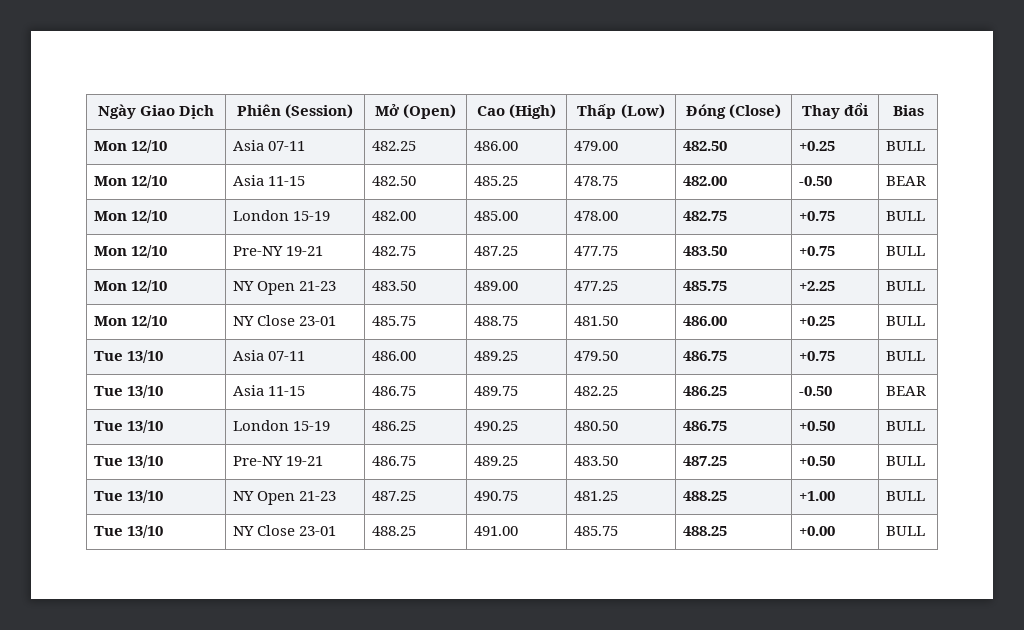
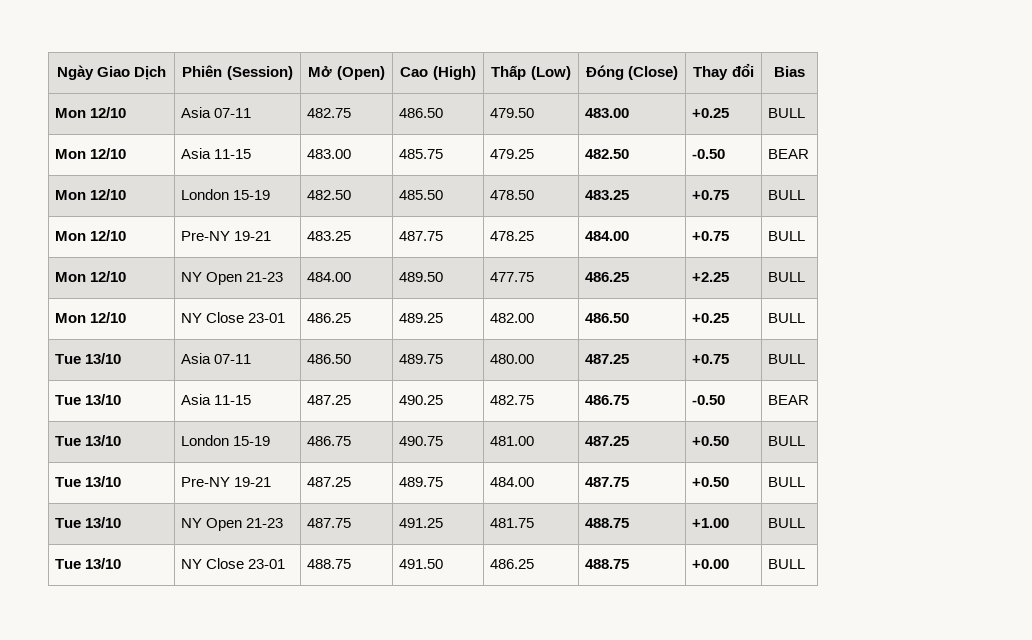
[371,141,416,151] [473,141,518,151] [573,141,618,151] [682,141,727,151] 482.25 | 486.00 | 479.00 | 482.50 -> [306,108,351,118] [398,108,443,118] [489,108,534,118] [584,108,629,118] 482.75 | 486.50 | 479.50 | 483.00
[371,176,416,186] [473,176,518,186] [573,176,618,186] [682,176,727,186] 482.50 | 485.25 | 478.75 | 482.00 -> [306,149,351,159] [398,149,443,159] [489,149,534,159] [584,149,629,159] 483.00 | 485.75 | 479.25 | 482.50
[371,211,416,221] [473,211,518,221] [573,211,618,221] [682,211,727,221] 482.00 | 485.00 | 478.00 | 482.75 -> [306,190,351,200] [398,190,443,200] [489,190,534,200] [584,190,629,200] 482.50 | 485.50 | 478.50 | 483.25
[371,246,416,256] [473,246,518,256] [573,246,618,256] [682,246,727,256] 482.75 | 487.25 | 477.75 | 483.50 -> [306,231,351,241] [398,231,443,241] [489,231,534,241] [584,231,629,241] 483.25 | 487.75 | 478.25 | 484.00
[371,281,416,291] [473,281,518,291] [573,281,618,291] [682,281,727,291] 483.50 | 489.00 | 477.25 | 485.75 -> [306,272,351,282] [398,272,443,282] [489,272,534,282] [584,272,629,282] 484.00 | 489.50 | 477.75 | 486.25
[371,316,416,326] [473,316,518,326] [573,316,618,326] [682,316,727,326] 485.75 | 488.75 | 481.50 | 486.00 -> [306,313,351,323] [398,313,443,323] [489,313,534,323] [584,313,629,323] 486.25 | 489.25 | 482.00 | 486.50
[371,351,416,361] [473,351,518,361] [573,351,618,361] [682,351,727,361] 486.00 | 489.25 | 479.50 | 486.75 -> [306,354,351,364] [398,354,443,364] [489,354,534,364] [584,354,629,364] 486.50 | 489.75 | 480.00 | 487.25
[371,386,416,396] [473,386,518,396] [573,386,618,396] [682,386,727,396] 486.75 | 489.75 | 482.25 | 486.25 -> [306,395,351,405] [398,395,443,405] [489,395,534,405] [584,395,629,405] 487.25 | 490.25 | 482.75 | 486.75
[371,421,416,431] [473,421,518,431] [573,421,618,431] [682,421,727,431] 486.25 | 490.25 | 480.50 | 486.75 -> [306,436,351,446] [398,436,443,446] [489,436,534,446] [584,436,629,446] 486.75 | 490.75 | 481.00 | 487.25
[371,456,416,466] [473,456,518,466] [573,456,618,466] [682,456,727,466] 486.75 | 489.25 | 483.50 | 487.25 -> [306,477,351,487] [398,477,443,487] [489,477,534,487] [584,477,629,487] 487.25 | 489.75 | 484.00 | 487.75
[371,491,416,501] [473,491,518,501] [573,491,618,501] [682,491,727,501] 487.25 | 490.75 | 481.25 | 488.25 -> [306,518,351,528] [398,518,443,528] [489,518,534,528] [584,518,629,528] 487.75 | 491.25 | 481.75 | 488.75
[371,526,416,536] [473,526,518,536] [573,526,618,536] [682,526,727,536] 488.25 | 491.00 | 485.75 | 488.25 -> [306,559,351,569] [398,559,443,569] [489,559,534,569] [584,559,629,569] 488.75 | 491.50 | 486.25 | 488.75

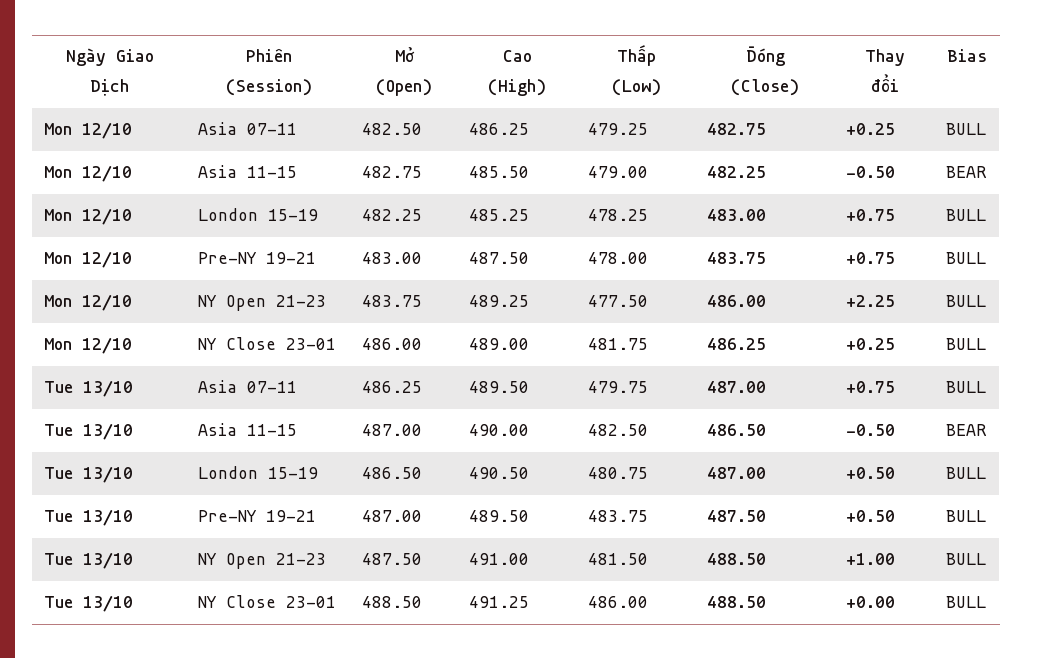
[306,108,351,118] [398,108,443,118] [489,108,534,118] [584,108,629,118] 482.75 | 486.50 | 479.50 | 483.00 -> [362,123,423,135] [469,123,530,135] [588,123,649,135] [707,123,767,135] 482.50 | 486.25 | 479.25 | 482.75
[306,149,351,159] [398,149,443,159] [489,149,534,159] [584,149,629,159] 483.00 | 485.75 | 479.25 | 482.50 -> [362,166,423,178] [469,166,530,178] [588,166,649,178] [707,166,767,178] 482.75 | 485.50 | 479.00 | 482.25
[306,190,351,200] [398,190,443,200] [489,190,534,200] [584,190,629,200] 482.50 | 485.50 | 478.50 | 483.25 -> [362,209,423,221] [469,209,530,221] [588,209,649,221] [707,209,767,221] 482.25 | 485.25 | 478.25 | 483.00
[306,231,351,241] [398,231,443,241] [489,231,534,241] [584,231,629,241] 483.25 | 487.75 | 478.25 | 484.00 -> [362,252,423,264] [469,252,530,264] [588,252,649,264] [707,252,767,264] 483.00 | 487.50 | 478.00 | 483.75
[306,272,351,282] [398,272,443,282] [489,272,534,282] [584,272,629,282] 484.00 | 489.50 | 477.75 | 486.25 -> [362,295,423,307] [469,295,530,307] [588,295,649,307] [707,295,767,307] 483.75 | 489.25 | 477.50 | 486.00
[306,313,351,323] [398,313,443,323] [489,313,534,323] [584,313,629,323] 486.25 | 489.25 | 482.00 | 486.50 -> [362,338,423,350] [469,338,530,350] [588,338,649,350] [707,338,767,350] 486.00 | 489.00 | 481.75 | 486.25
[306,354,351,364] [398,354,443,364] [489,354,534,364] [584,354,629,364] 486.50 | 489.75 | 480.00 | 487.25 -> [362,381,423,393] [469,381,530,393] [588,381,649,393] [707,381,767,393] 486.25 | 489.50 | 479.75 | 487.00
[306,395,351,405] [398,395,443,405] [489,395,534,405] [584,395,629,405] 487.25 | 490.25 | 482.75 | 486.75 -> [362,424,423,436] [469,424,530,436] [588,424,649,436] [707,424,767,436] 487.00 | 490.00 | 482.50 | 486.50
[306,436,351,446] [398,436,443,446] [489,436,534,446] [584,436,629,446] 486.75 | 490.75 | 481.00 | 487.25 -> [362,467,423,479] [469,467,530,479] [588,467,649,479] [707,467,767,479] 486.50 | 490.50 | 480.75 | 487.00
[306,477,351,487] [398,477,443,487] [489,477,534,487] [584,477,629,487] 487.25 | 489.75 | 484.00 | 487.75 -> [362,510,423,522] [469,510,530,522] [588,510,649,522] [707,510,767,522] 487.00 | 489.50 | 483.75 | 487.50
[306,518,351,528] [398,518,443,528] [489,518,534,528] [584,518,629,528] 487.75 | 491.25 | 481.75 | 488.75 -> [362,553,423,565] [469,553,530,565] [588,553,649,565] [707,553,767,565] 487.50 | 491.00 | 481.50 | 488.50
[306,559,351,569] [398,559,443,569] [489,559,534,569] [584,559,629,569] 488.75 | 491.50 | 486.25 | 488.75 -> [362,596,423,608] [469,596,530,608] [588,596,649,608] [707,596,767,608] 488.50 | 491.25 | 486.00 | 488.50

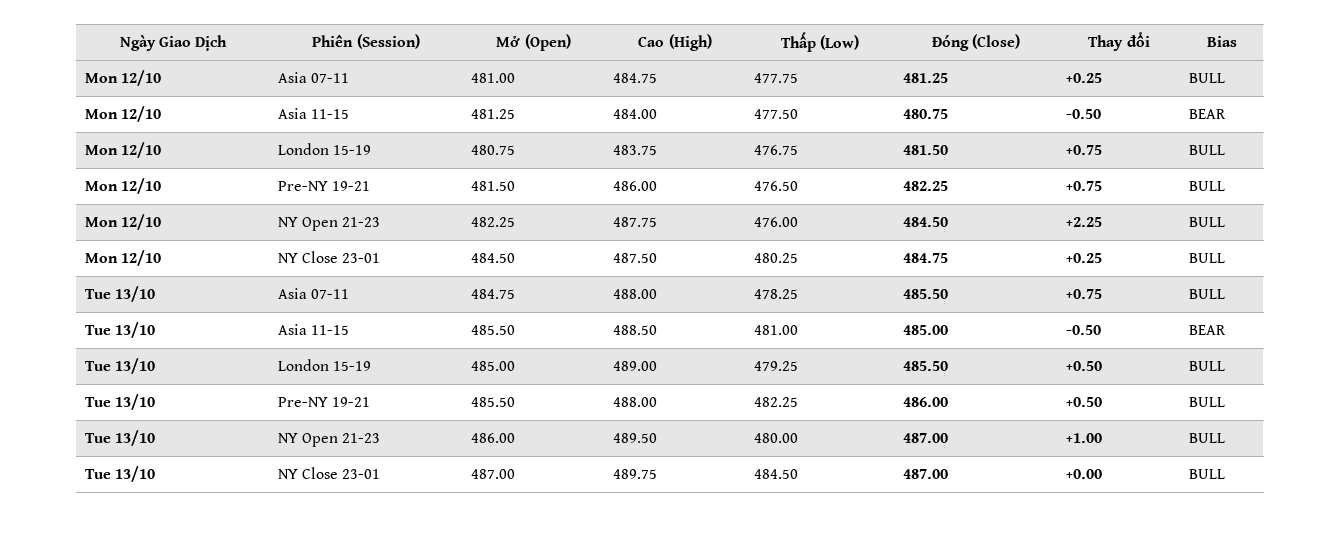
[362,123,423,135] [469,123,530,135] [588,123,649,135] [707,123,767,135] 482.50 | 486.25 | 479.25 | 482.75 -> [470,73,515,83] [612,73,657,83] [753,73,798,83] [902,73,948,83] 481.00 | 484.75 | 477.75 | 481.25
[362,166,423,178] [469,166,530,178] [588,166,649,178] [707,166,767,178] 482.75 | 485.50 | 479.00 | 482.25 -> [470,109,515,119] [612,109,657,119] [753,109,798,119] [902,109,948,119] 481.25 | 484.00 | 477.50 | 480.75
[362,209,423,221] [469,209,530,221] [588,209,649,221] [707,209,767,221] 482.25 | 485.25 | 478.25 | 483.00 -> [470,145,515,155] [612,145,657,155] [753,145,798,155] [902,145,948,155] 480.75 | 483.75 | 476.75 | 481.50
[362,252,423,264] [469,252,530,264] [588,252,649,264] [707,252,767,264] 483.00 | 487.50 | 478.00 | 483.75 -> [470,181,515,191] [612,181,657,191] [753,181,798,191] [902,181,948,191] 481.50 | 486.00 | 476.50 | 482.25
[362,295,423,307] [469,295,530,307] [588,295,649,307] [707,295,767,307] 483.75 | 489.25 | 477.50 | 486.00 -> [470,217,515,227] [612,217,657,227] [753,217,798,227] [902,217,948,227] 482.25 | 487.75 | 476.00 | 484.50
[362,338,423,350] [469,338,530,350] [588,338,649,350] [707,338,767,350] 486.00 | 489.00 | 481.75 | 486.25 -> [470,253,515,263] [612,253,657,263] [753,253,798,263] [902,253,948,263] 484.50 | 487.50 | 480.25 | 484.75
[362,381,423,393] [469,381,530,393] [588,381,649,393] [707,381,767,393] 486.25 | 489.50 | 479.75 | 487.00 -> [470,289,515,299] [612,289,657,299] [753,289,798,299] [902,289,948,299] 484.75 | 488.00 | 478.25 | 485.50
[362,424,423,436] [469,424,530,436] [588,424,649,436] [707,424,767,436] 487.00 | 490.00 | 482.50 | 486.50 -> [470,325,515,335] [612,325,657,335] [753,325,798,335] [902,325,948,335] 485.50 | 488.50 | 481.00 | 485.00
[362,467,423,479] [469,467,530,479] [588,467,649,479] [707,467,767,479] 486.50 | 490.50 | 480.75 | 487.00 -> [470,361,515,371] [612,361,657,371] [753,361,798,371] [902,361,948,371] 485.00 | 489.00 | 479.25 | 485.50
[362,510,423,522] [469,510,530,522] [588,510,649,522] [707,510,767,522] 487.00 | 489.50 | 483.75 | 487.50 -> [470,397,515,407] [612,397,657,407] [753,397,798,407] [902,397,948,407] 485.50 | 488.00 | 482.25 | 486.00
[362,553,423,565] [469,553,530,565] [588,553,649,565] [707,553,767,565] 487.50 | 491.00 | 481.50 | 488.50 -> [470,433,515,443] [612,433,657,443] [753,433,798,443] [902,433,948,443] 486.00 | 489.50 | 480.00 | 487.00
[362,596,423,608] [469,596,530,608] [588,596,649,608] [707,596,767,608] 488.50 | 491.25 | 486.00 | 488.50 -> [470,469,515,479] [612,469,657,479] [753,469,798,479] [902,469,948,479] 487.00 | 489.75 | 484.50 | 487.00

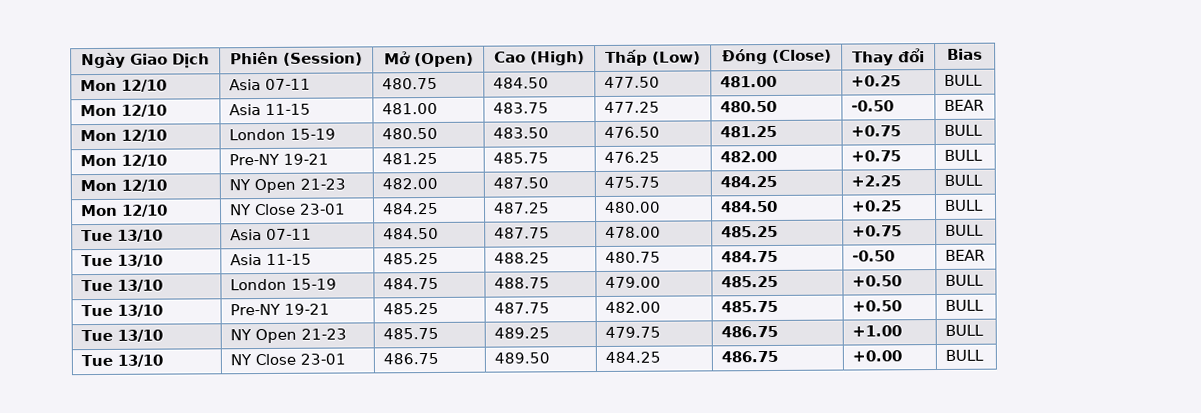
[470,73,515,83] [612,73,657,83] [753,73,798,83] [902,73,948,83] 481.00 | 484.75 | 477.75 | 481.25 -> [382,77,439,90] [493,77,550,89] [604,76,661,88] [720,75,778,88] 480.75 | 484.50 | 477.50 | 481.00
[470,109,515,119] [612,109,657,119] [753,109,798,119] [902,109,948,119] 481.25 | 484.00 | 477.50 | 480.75 -> [382,102,439,115] [493,102,550,114] [604,101,661,113] [720,100,778,113] 481.00 | 483.75 | 477.25 | 480.50
[470,145,515,155] [612,145,657,155] [753,145,798,155] [902,145,948,155] 480.75 | 483.75 | 476.75 | 481.50 -> [382,127,439,140] [493,127,550,139] [604,126,661,138] [720,125,778,138] 480.50 | 483.50 | 476.50 | 481.25
[470,181,515,191] [612,181,657,191] [753,181,798,191] [902,181,948,191] 481.50 | 486.00 | 476.50 | 482.25 -> [382,152,439,165] [493,152,550,164] [604,151,661,163] [720,150,778,163] 481.25 | 485.75 | 476.25 | 482.00
[470,217,515,227] [612,217,657,227] [753,217,798,227] [902,217,948,227] 482.25 | 487.75 | 476.00 | 484.50 -> [382,177,439,190] [493,177,550,189] [604,176,661,188] [720,175,778,188] 482.00 | 487.50 | 475.75 | 484.25
[470,253,515,263] [612,253,657,263] [753,253,798,263] [902,253,948,263] 484.50 | 487.50 | 480.25 | 484.75 -> [382,202,440,215] [493,202,551,214] [604,201,662,213] [720,200,779,213] 484.25 | 487.25 | 480.00 | 484.50
[470,289,515,299] [612,289,657,299] [753,289,798,299] [902,289,948,299] 484.75 | 488.00 | 478.25 | 485.50 -> [383,227,440,240] [494,227,551,239] [605,226,662,238] [721,225,779,238] 484.50 | 487.75 | 478.00 | 485.25
[470,325,515,335] [612,325,657,335] [753,325,798,335] [902,325,948,335] 485.50 | 488.50 | 481.00 | 485.00 -> [383,252,440,265] [494,252,551,264] [605,251,662,263] [721,250,779,263] 485.25 | 488.25 | 480.75 | 484.75
[470,361,515,371] [612,361,657,371] [753,361,798,371] [902,361,948,371] 485.00 | 489.00 | 479.25 | 485.50 -> [383,277,440,290] [494,277,551,289] [605,276,662,288] [721,275,779,288] 484.75 | 488.75 | 479.00 | 485.25
[470,397,515,407] [612,397,657,407] [753,397,798,407] [902,397,948,407] 485.50 | 488.00 | 482.25 | 486.00 -> [383,302,440,315] [494,302,551,314] [605,301,662,313] [721,300,779,313] 485.25 | 487.75 | 482.00 | 485.75
[470,433,515,443] [612,433,657,443] [753,433,798,443] [902,433,948,443] 486.00 | 489.50 | 480.00 | 487.00 -> [383,327,440,340] [494,327,551,339] [605,326,662,338] [721,325,779,338] 485.75 | 489.25 | 479.75 | 486.75
[470,469,515,479] [612,469,657,479] [753,469,798,479] [902,469,948,479] 487.00 | 489.75 | 484.50 | 487.00 -> [383,352,440,365] [494,352,551,364] [605,351,662,363] [721,350,779,363] 486.75 | 489.50 | 484.25 | 486.75

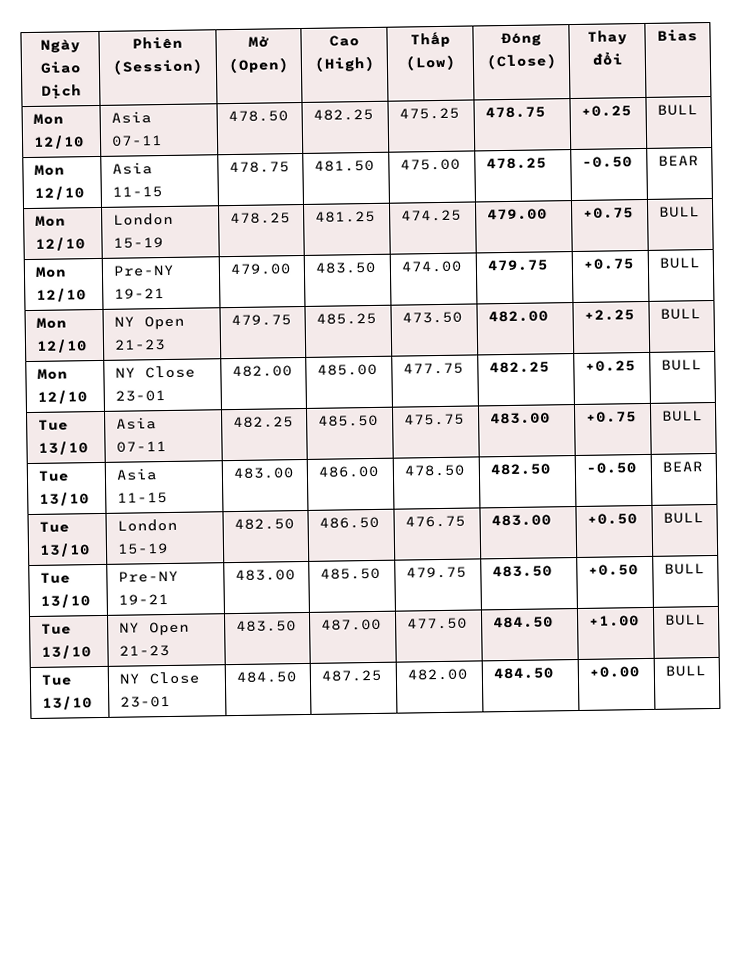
[382,77,439,90] [493,77,550,89] [604,76,661,88] [720,75,778,88] 480.75 | 484.50 | 477.50 | 481.00 -> [227,110,289,123] [312,108,374,121] [398,107,460,120] [484,106,546,119] 478.50 | 482.25 | 475.25 | 478.75
[382,102,439,115] [493,102,550,114] [604,101,661,113] [720,100,778,113] 481.00 | 483.75 | 477.25 | 480.50 -> [228,161,290,174] [313,159,375,172] [399,158,461,171] [485,157,547,170] 478.75 | 481.50 | 475.00 | 478.25
[382,127,439,140] [493,127,550,139] [604,126,661,138] [720,125,778,138] 480.50 | 483.50 | 476.50 | 481.25 -> [229,212,291,225] [314,210,376,223] [400,209,462,222] [486,208,548,221] 478.25 | 481.25 | 474.25 | 479.00
[382,152,439,165] [493,152,550,164] [604,151,661,163] [720,150,778,163] 481.25 | 485.75 | 476.25 | 482.00 -> [229,263,291,276] [314,261,376,274] [400,260,462,273] [486,259,548,272] 479.00 | 483.50 | 474.00 | 479.75
[382,177,439,190] [493,177,550,189] [604,176,661,188] [720,175,778,188] 482.00 | 487.50 | 475.75 | 484.25 -> [230,314,292,327] [315,312,377,325] [401,311,463,324] [487,310,549,323] 479.75 | 485.25 | 473.50 | 482.00
[382,202,440,215] [493,202,551,214] [604,201,662,213] [720,200,779,213] 484.25 | 487.25 | 480.00 | 484.50 -> [231,365,293,378] [316,363,378,376] [402,362,464,375] [488,361,550,374] 482.00 | 485.00 | 477.75 | 482.25
[383,227,440,240] [494,227,551,239] [605,226,662,238] [721,225,779,238] 484.50 | 487.75 | 478.00 | 485.25 -> [232,416,294,429] [317,414,379,427] [403,413,465,426] [489,412,551,425] 482.25 | 485.50 | 475.75 | 483.00
[383,252,440,265] [494,252,551,264] [605,251,662,263] [721,250,779,263] 485.25 | 488.25 | 480.75 | 484.75 -> [232,467,294,480] [317,465,379,478] [403,464,465,477] [489,463,551,476] 483.00 | 486.00 | 478.50 | 482.50
[383,277,440,290] [494,277,551,289] [605,276,662,288] [721,275,779,288] 484.75 | 488.75 | 479.00 | 485.25 -> [233,518,295,531] [318,516,380,529] [404,515,466,528] [490,514,552,527] 482.50 | 486.50 | 476.75 | 483.00
[383,302,440,315] [494,302,551,314] [605,301,662,313] [721,300,779,313] 485.25 | 487.75 | 482.00 | 485.75 -> [234,569,296,582] [319,567,381,580] [405,566,467,579] [491,565,553,578] 483.00 | 485.50 | 479.75 | 483.50
[383,327,440,340] [494,327,551,339] [605,326,662,338] [721,325,779,338] 485.75 | 489.25 | 479.75 | 486.75 -> [235,620,297,633] [320,618,382,631] [406,617,468,630] [492,616,554,629] 483.50 | 487.00 | 477.50 | 484.50
[383,352,440,365] [494,352,551,364] [605,351,662,363] [721,350,779,363] 486.75 | 489.50 | 484.25 | 486.75 -> [235,671,297,684] [320,669,382,682] [406,668,468,681] [492,667,554,680] 484.50 | 487.25 | 482.00 | 484.50

